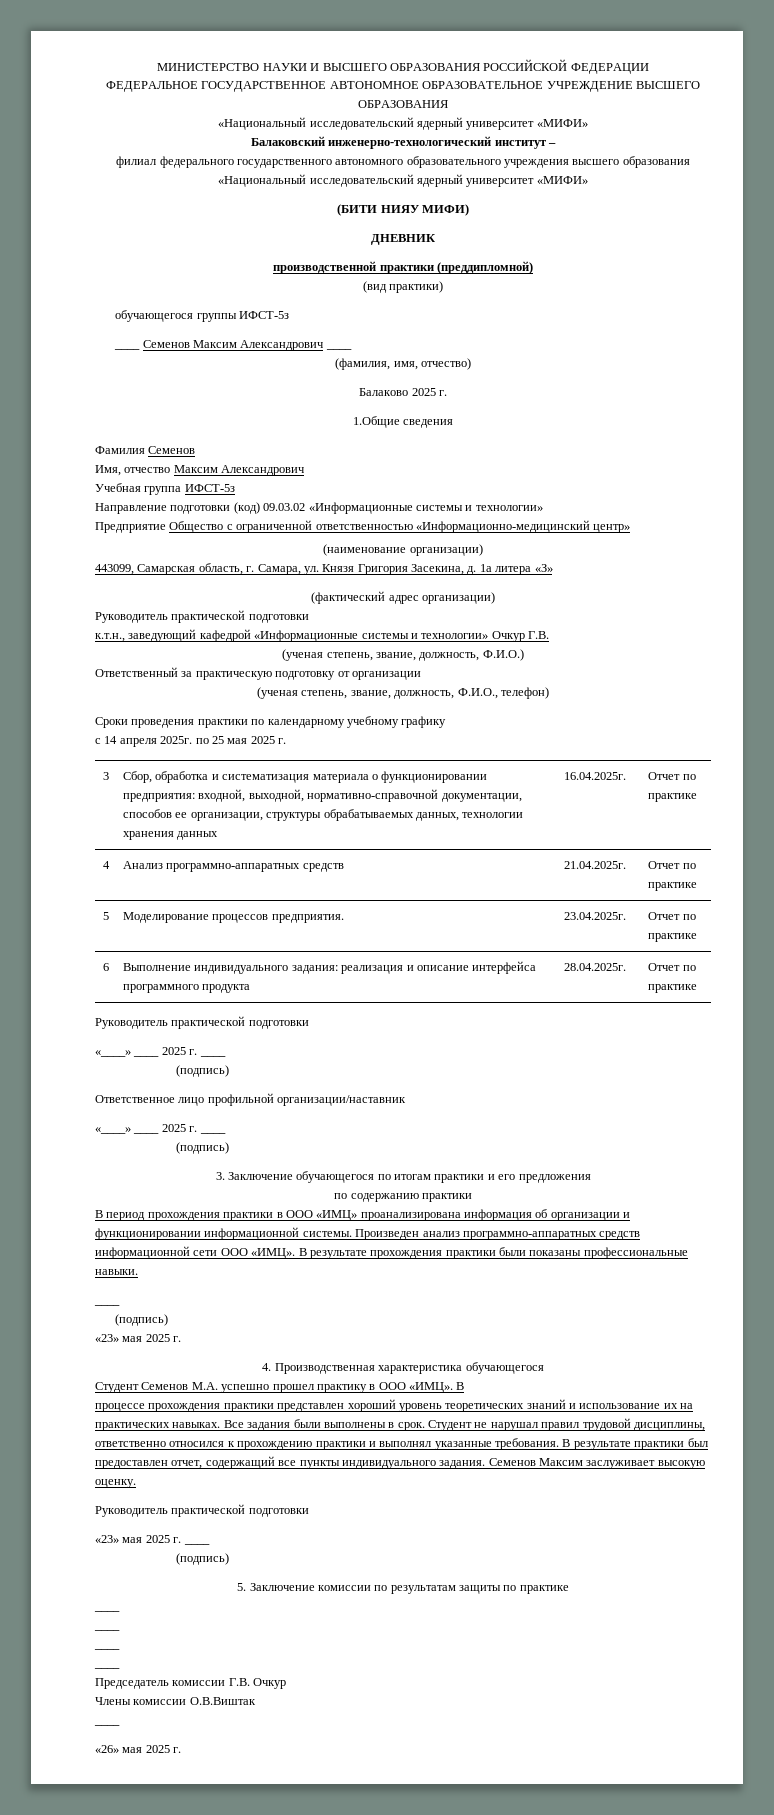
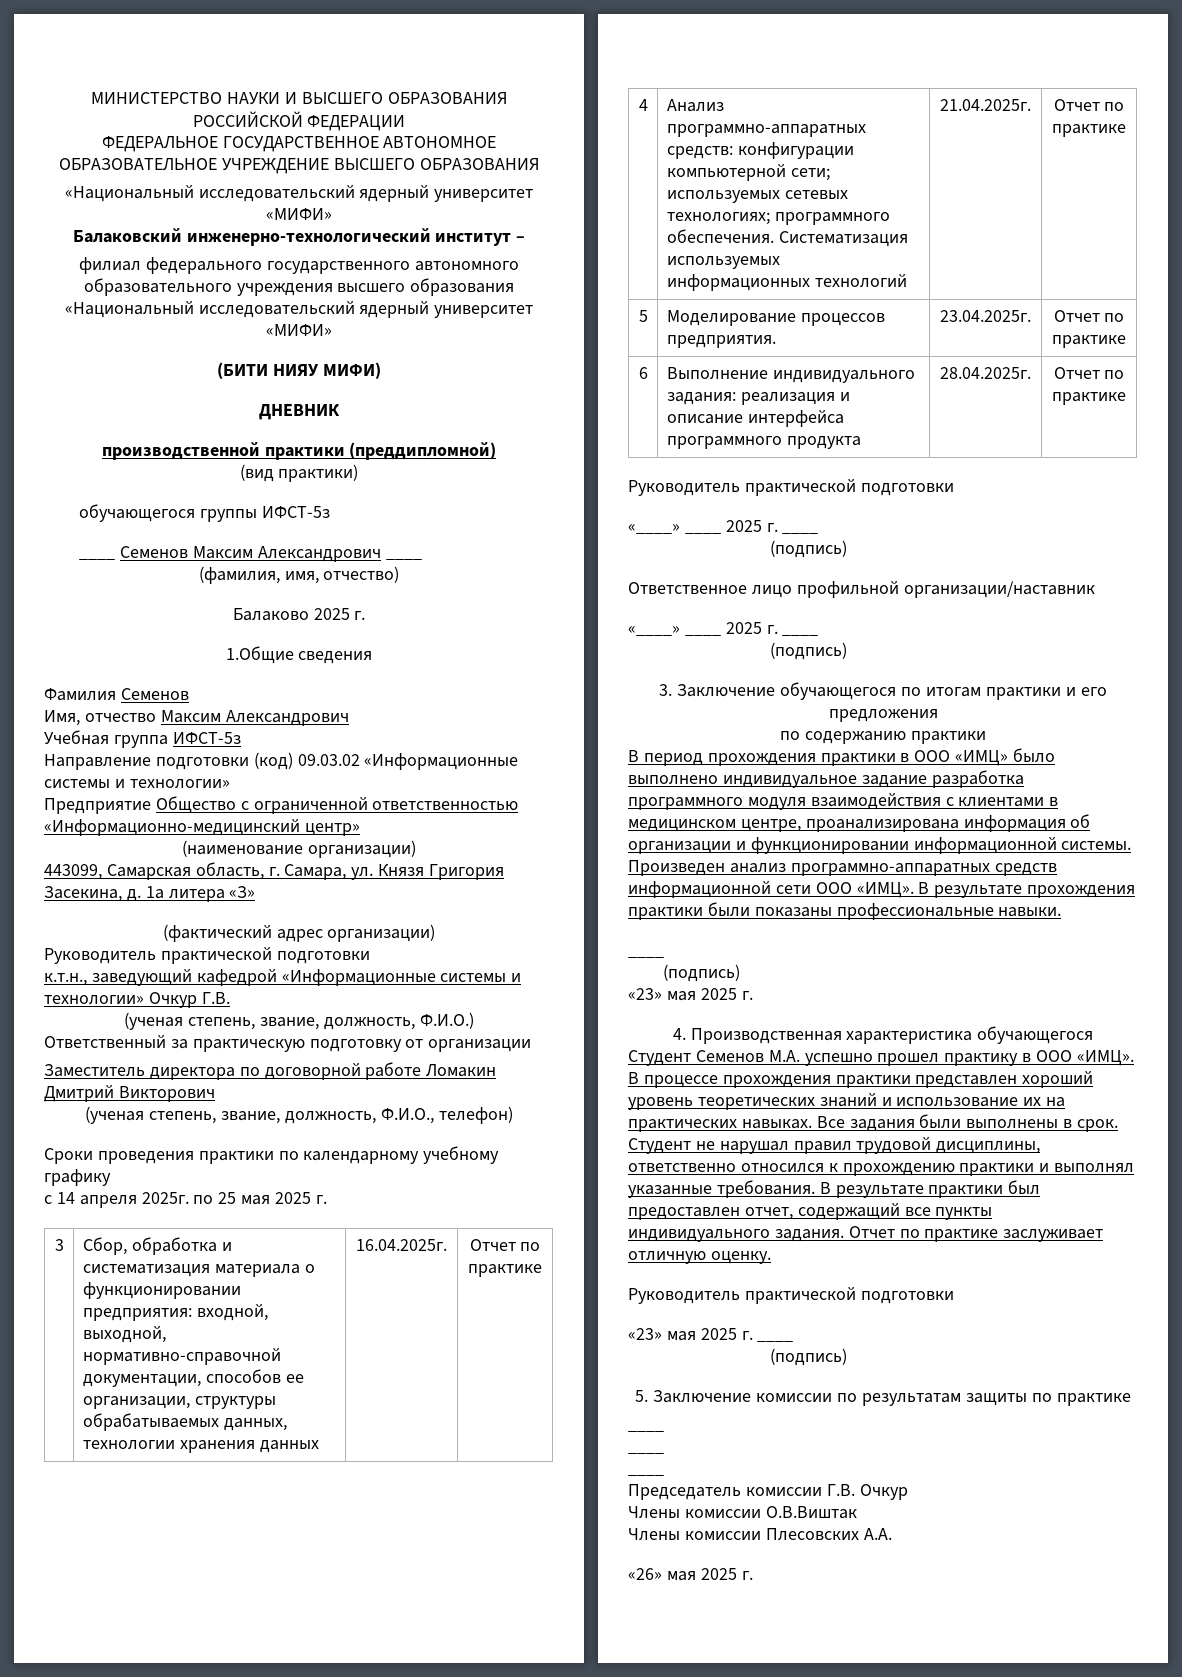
(421, 675) none -> [44,1062,497,1080] [44,1085,215,1102] // Заместитель директора по договорной работе Ломакин Дмитрий Викторович
[302,863,344,872] средств -> [666,142,854,159] [666,164,830,181] [666,190,848,203] [666,212,890,225] [666,229,908,247] [666,256,780,269] [666,274,907,291] средств: конфигурации компьютерной сети; используемых сетевых технологиях; программного обеспечения. Систематизация используемых информационных технологий
(358, 1215) none -> [1013,748,1056,763] [628,770,1024,788] [628,793,1059,810] [628,819,801,832] было выполнено индивидуальное задание разработка программного модуля взаимодействия с клиентами в медицинском центре,
(465, 1386) // -> (639, 1078) none
[488,1458,705,1469] Семенов Максим заслуживает высокую -> [848,1226,1104,1242] [628,1251,706,1264] Отчет по практике заслуживает отличную
[94,1667,120,1669] // ____ -> (664, 1475) none
[94,1724,120,1726] ____ -> [628,1528,892,1541] Члены комиссии Плесовских А.А.

